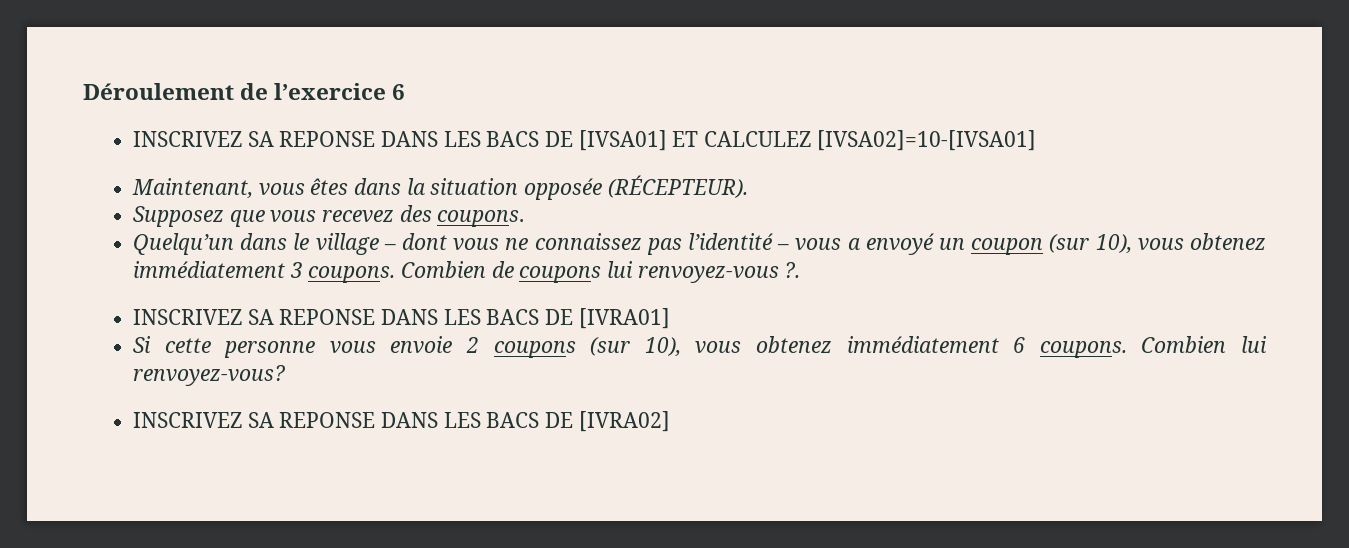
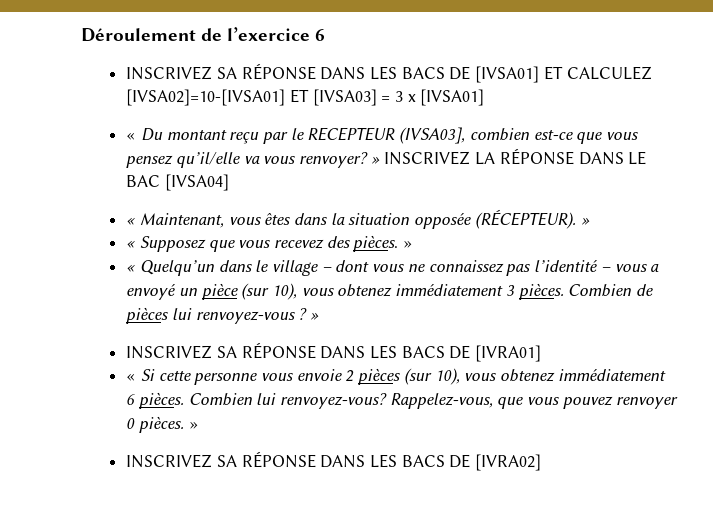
[279,131,376,147] REPONSE -> [241,63,316,80] RÉPONSE
(1036, 140) // -> [289,89,485,106] [126,127,639,144] [126,148,647,168] [126,174,229,191] [126,217,136,225] ET [IVSA03] = 3 x [IVSA01] // « Du montant reçu par le RECEPTEUR (IVSA03], combien est-ce que vous pensez qu’il/elle va vous renvoyer? » INSCRIVEZ LA RÉPONSE DANS LE BAC [IVSA04] // «
(748, 186) // -> [580,217,590,225] [126,240,136,248] » // «
[437,210,525,227] coupons. // -> [353,235,414,252] [126,264,136,272] pièces. » // «
[971,238,1044,255] coupon -> [201,283,238,300] pièce
[308,266,396,283] coupons. -> [518,283,564,300] pièces.
[519,266,602,283] coupons -> [126,307,169,324] pièces
[784,262,801,278] [132,309,376,325] ?. // INSCRIVEZ SA REPONSE -> [298,308,319,320] [126,342,316,359] ? » // INSCRIVEZ SA RÉPONSE
(670, 318) none -> [126,373,137,381] «
[493,341,576,358] coupons -> [358,368,401,385] pièces
[1039,341,1127,358] coupons. -> [138,392,184,409] pièces.
[132,412,376,428] // INSCRIVEZ SA REPONSE -> [389,393,678,409] [126,416,199,433] [126,451,316,468] Rappelez-vous, que vous pouvez renvoyer 0 pièces. » // INSCRIVEZ SA RÉPONSE

